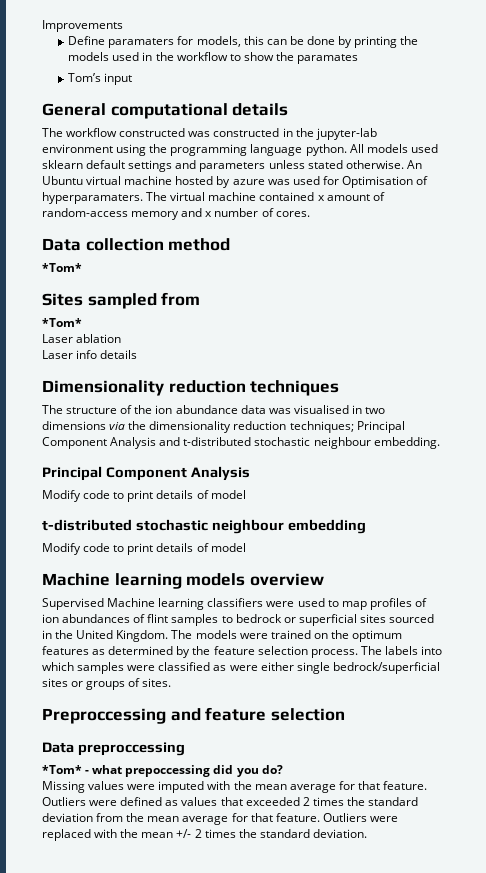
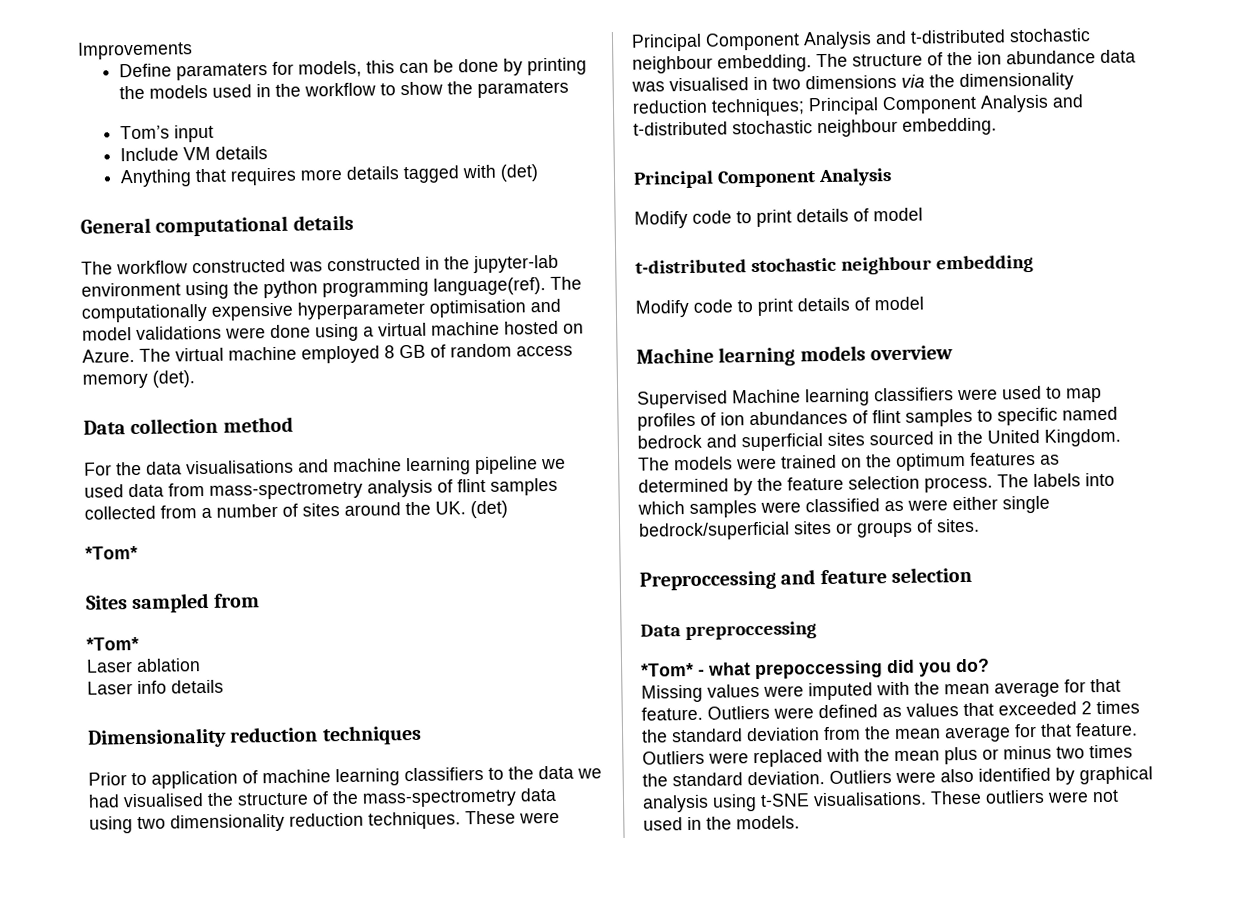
[297,54,359,64] paramates -> [477,80,570,98] paramaters
(133, 79) none -> [120,146,269,162] [120,164,540,188] // Include VM details // Anything that requires more details tagged with (det)
[170,144,438,156] [42,160,422,172] [42,176,429,188] [42,192,385,204] [42,208,310,220] [42,238,231,251] programming language python. All models used sklearn default settings and parameters unless stated otherwise. An Ubuntu virtual machine hosted by azure was used for Optimisation of hyperparamaters. The virtual machine contained x amount of random-access memory and x number of cores. // Data collection method -> [263,276,582,299] [81,298,561,323] [82,320,584,342] [82,343,573,364] [82,370,195,389] [83,416,293,435] [84,456,566,476] [84,477,558,500] [84,500,508,520] python programming language(ref). The computationally expensive hyperparameter optimisation and model validations were done using a virtual machine hosted on Azure. The virtual machine employed 8 GB of random access memory (det). // Data collection method // For the data visualisations and machine learning pipeline we used data from mass-spectrometry analysis of flint samples collected from a number of sites around the UK. (det)
(340, 388) none -> [88,765,602,789] [88,787,557,808] [89,810,560,834] [631,28,1091,52] [632,54,812,74] Prior to application of machine learning classifiers to the data we had visualised the structure of the mass-spectrometry data using two dimensionality reduction techniques. These were Principal Component Analysis and t-distributed stochastic neighbour embedding.
[235,614,296,623] bedrock or -> [997,406,1118,426] [637,434,737,449] specific named bedrock and
[176,829,367,838] +/- 2 times the standard deviation. -> [944,744,1133,765] [642,766,1153,787] [642,789,1119,813] [643,815,800,831] plus or minus two times the standard deviation. Outliers were also identified by graphical analysis using t-SNE visualisations. These outliers were not used in the models.

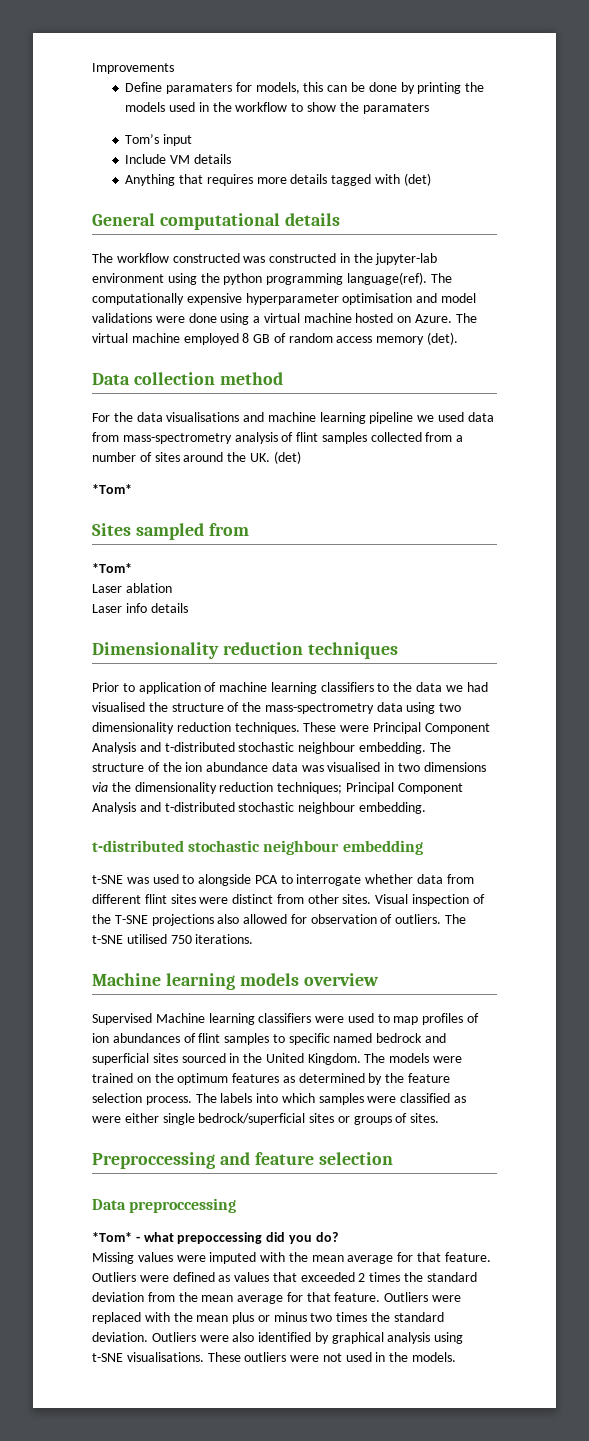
[633,168,892,189] [634,207,923,229] [635,254,1034,275] [635,296,924,318] Principal Component Analysis // Modify code to print details of model // t-distributed stochastic neighbour embedding // Modify code to print details of model -> [92,840,423,855] [92,874,474,886] [92,894,485,906] [92,914,467,926] [92,934,254,944] t-distributed stochastic neighbour embedding // t-SNE was used to alongside PCA to interrogate whether data from different flint sites were distinct from other sites. Visual inspection of the T-SNE projections also allowed for observation of outliers. The t-SNE utilised 750 iterations.

